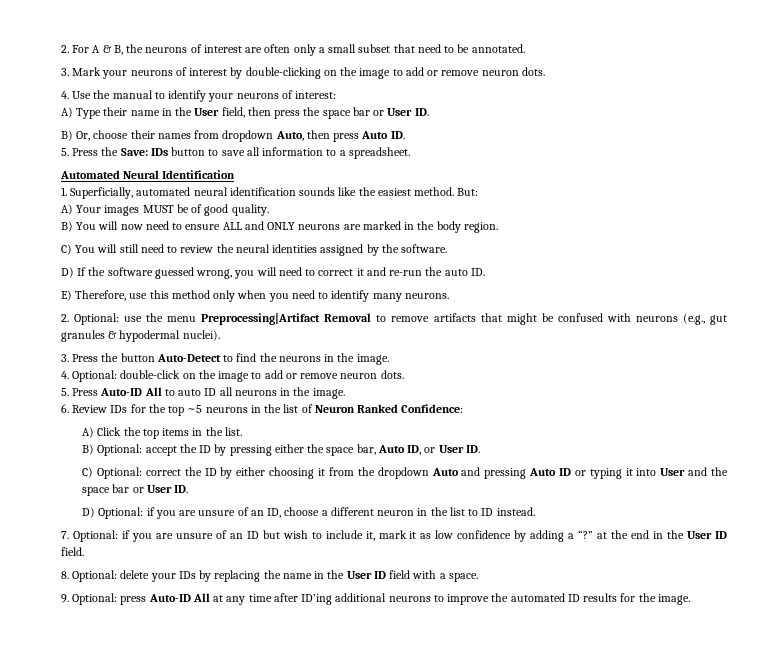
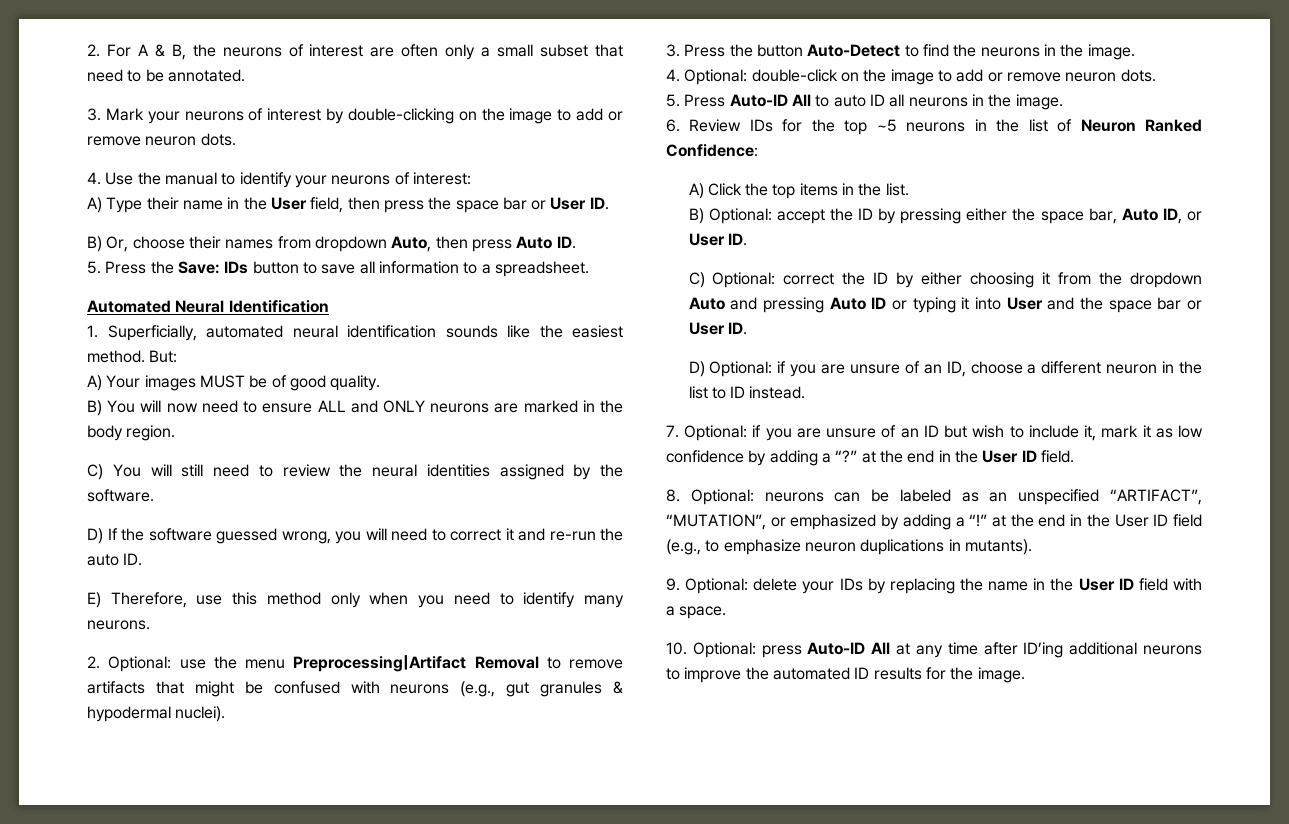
(118, 576) none -> [764,489,1202,505] [666,514,1202,530] [666,539,1032,555] [666,578,749,594] neurons can be labeled as an unspecified “ARTIFACT”, “MUTATION”, or emphasized by adding a “!” at the end in the User ID field (e.g., to emphasize neuron duplications in mutants). // 9. Optional:
[61,594,69,603] 9. -> [666,642,687,655] 10.

